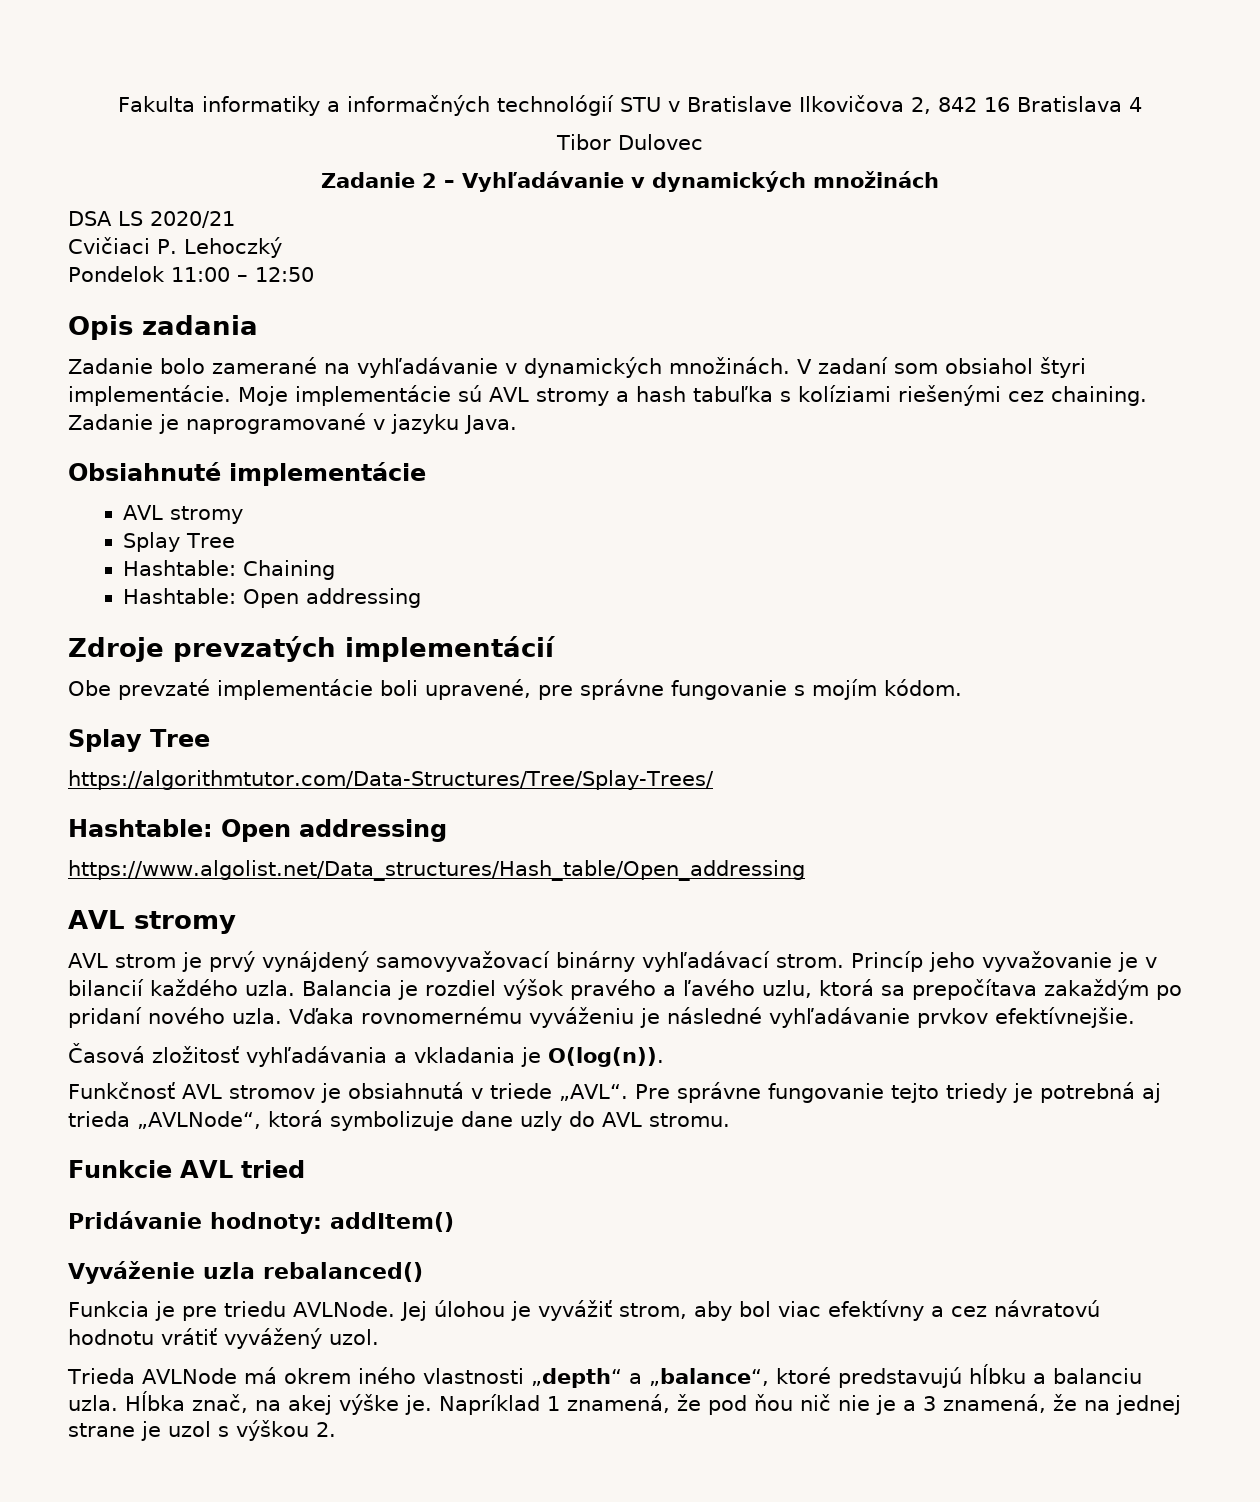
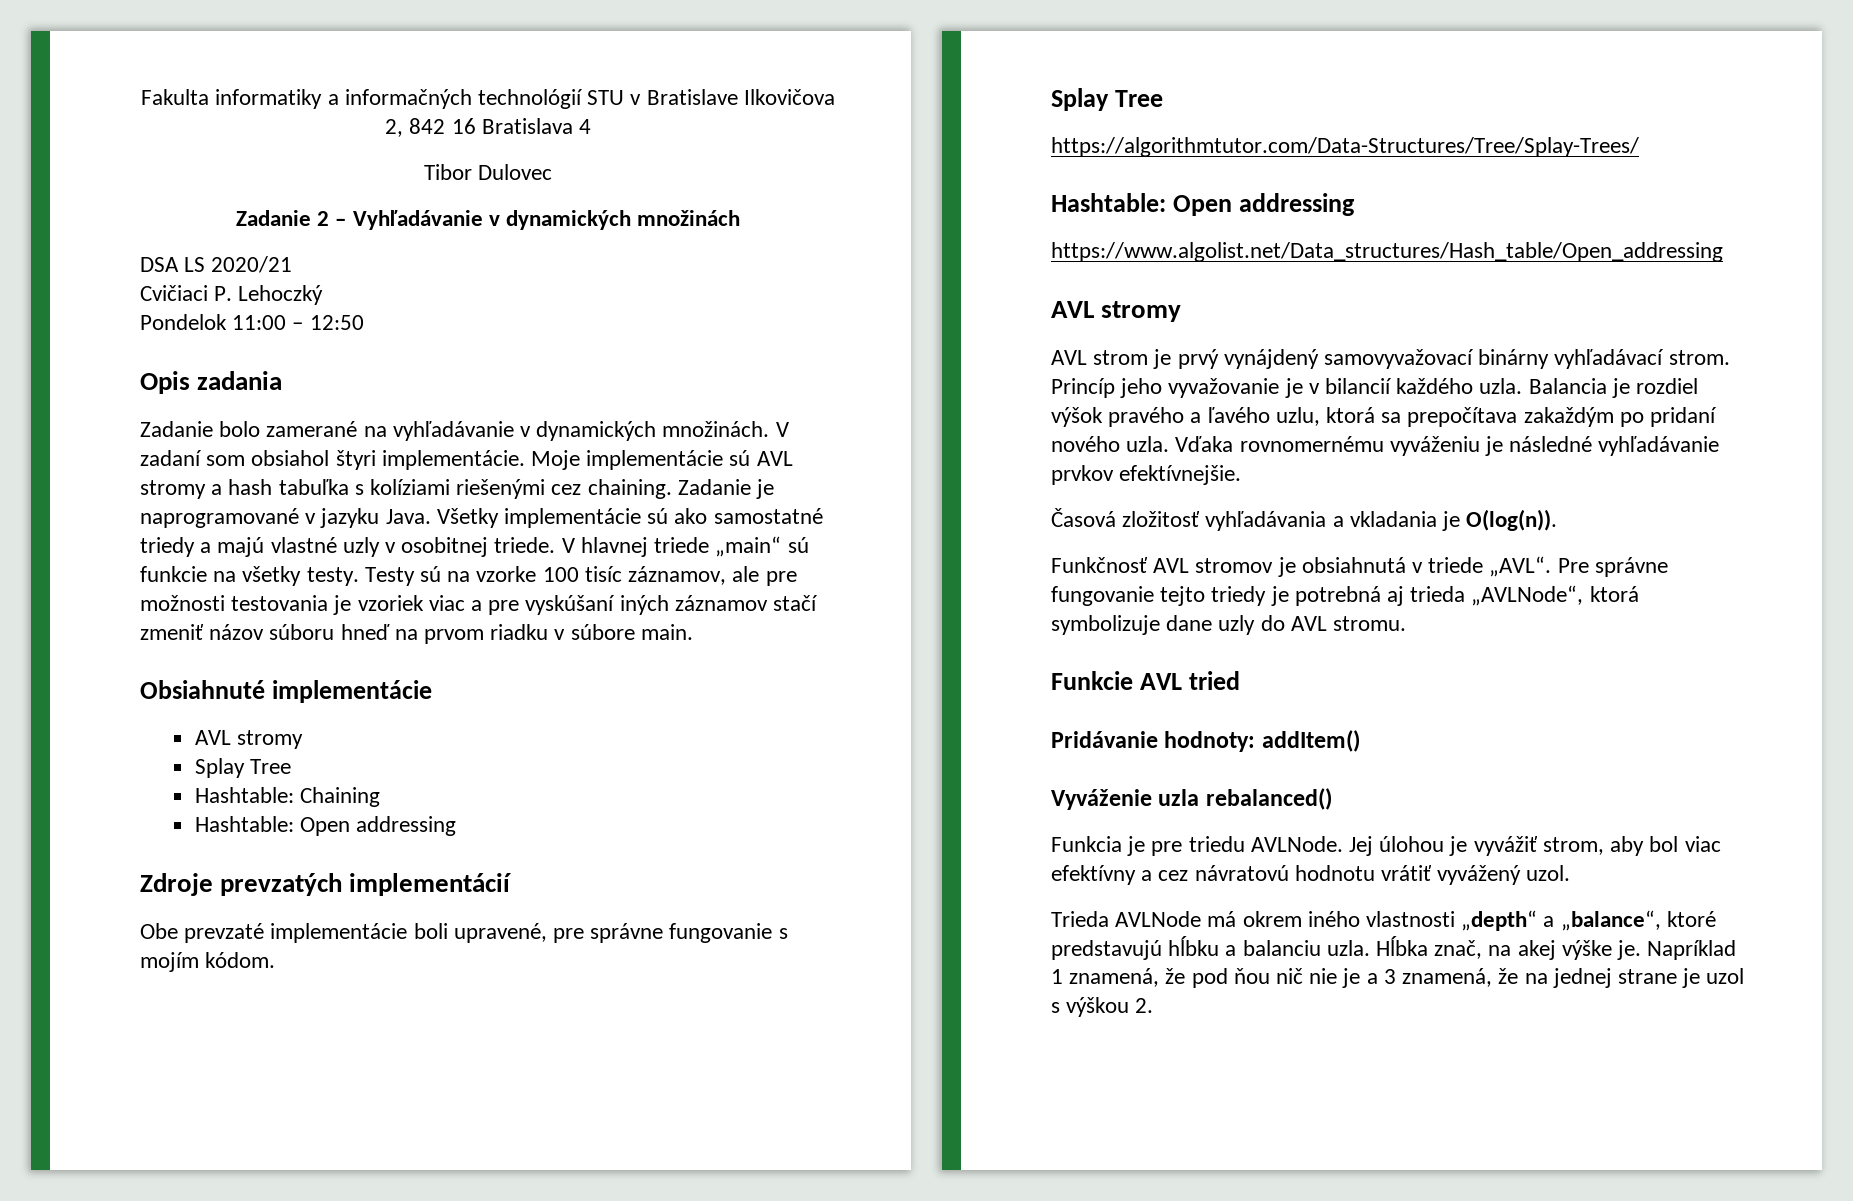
(517, 424) none -> [436,508,823,528] [140,536,809,557] [140,566,797,586] [140,595,819,615] [140,624,693,644] Všetky implementácie sú ako samostatné triedy a majú vlastné uzly v osobitnej triede. V hlavnej triede „main“ sú funkcie na všetky testy. Testy sú na vzorke 100 tisíc záznamov, ale pre možnosti testovania je vzoriek viac a pre vyskúšaní iných záznamov stačí zmeniť názov súboru hneď na prvom riadku v súbore main.

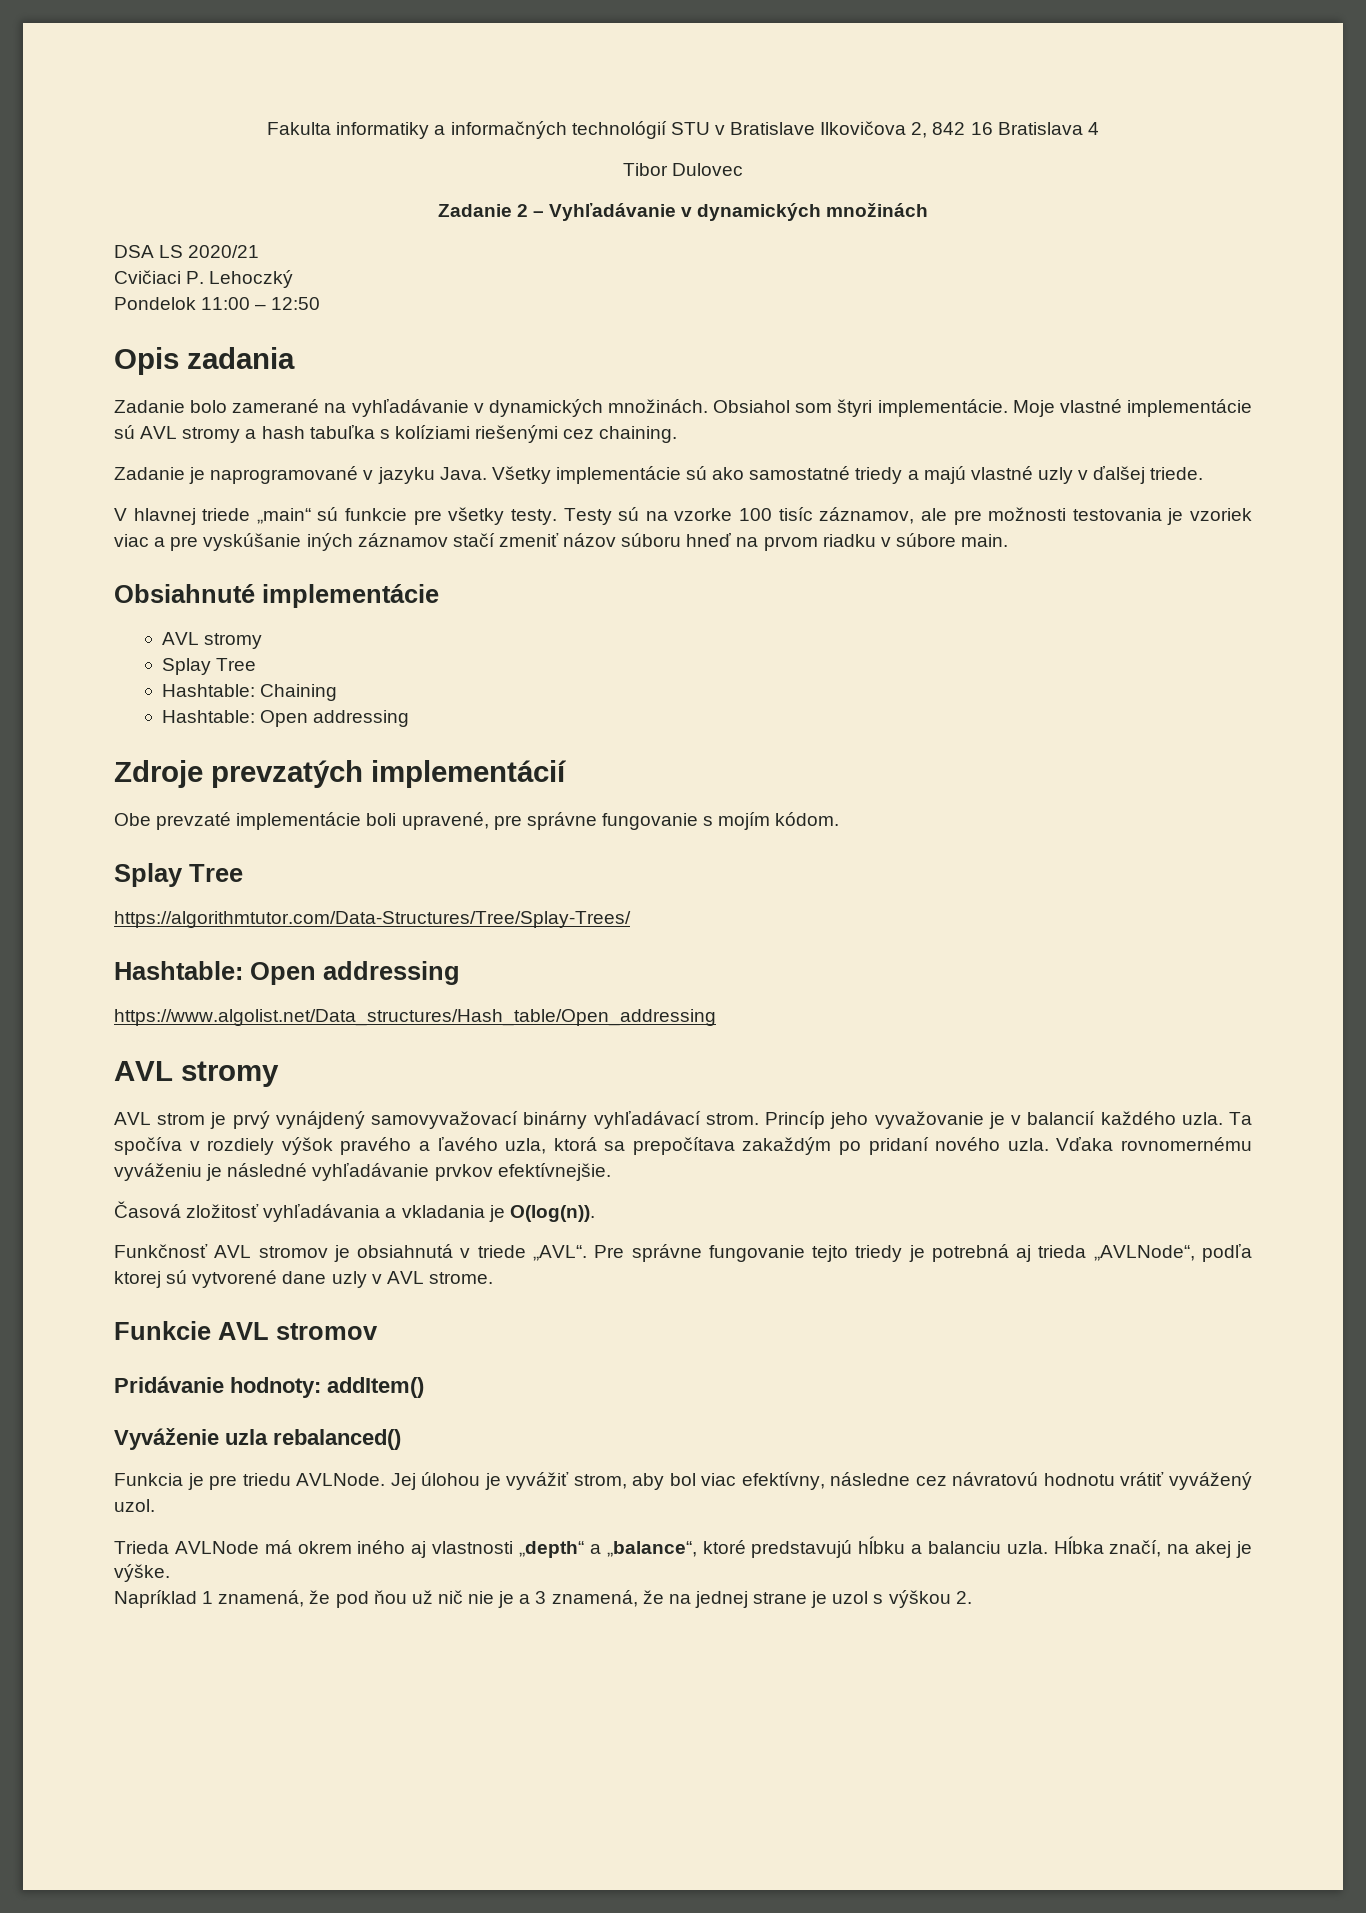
[775,422,789,437] [140,450,330,466] V zadaní som obsiahol -> [713,400,833,413] Obsiahol som
(581, 460) none -> [1059,399,1122,413] vlastné
(672, 489) none -> (678, 434) //
[401,537,489,557] osobitnej -> [1093,466,1146,484] ďalšej
(556, 545) none -> (1204, 473) //
[213,571,237,582] na -> [413,510,442,525] pre
[525,595,616,615] vyskúšaní -> [203,533,302,551] vyskúšanie
[1325,378,1393,394] bilancií -> [1027,1111,1096,1125] balancií
[1528,378,1699,398] Balancia je rozdiel -> [1229,1112,1253,1125] [114,1137,275,1155] Ta spočíva v rozdiely
[1275,407,1320,426] uzlu, -> [505,1138,547,1154] uzla,
[1589,586,1639,602] [1051,615,1407,635] ktorá symbolizuje dane uzly do AVL stromu. -> [1202,1244,1253,1262] [114,1270,493,1288] podľa ktorej sú vytvorené dane uzly v AVL strome.
[1188,671,1240,690] tried -> [276,1323,378,1340] stromov
[1051,865,1153,885] efektívny a -> [741,1472,911,1490] efektívny, následne
(1360, 919) none -> [411,1541,427,1558] aj
[1434,940,1483,959] znač, -> [1109,1540,1162,1557] značí,
[1561,940,1642,960] výške je. -> [1236,1541,1252,1558] [114,1564,170,1582] je výške. //
(1270, 976) none -> [411,1590,433,1604] už

